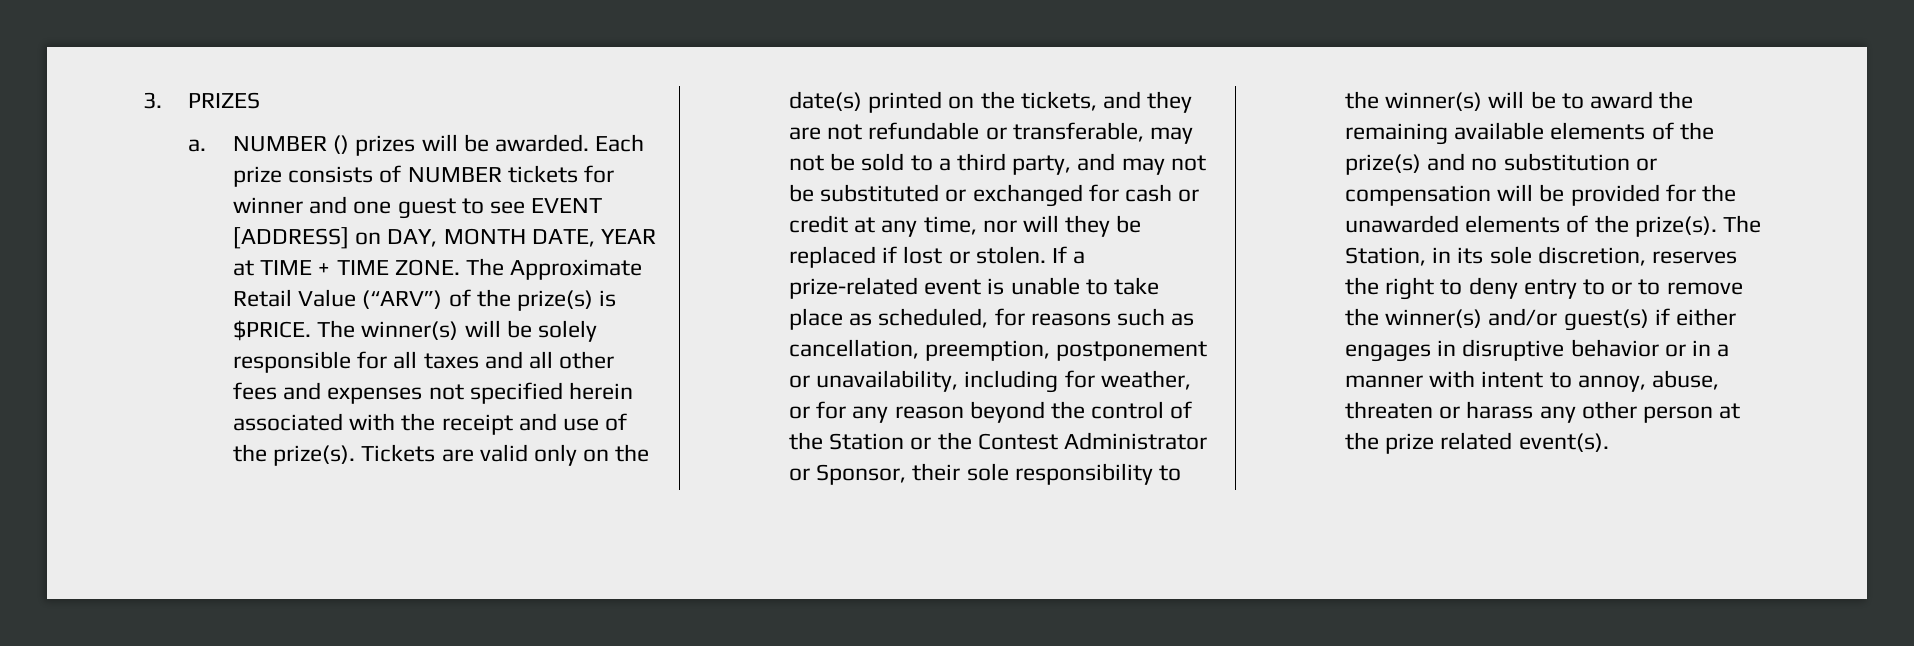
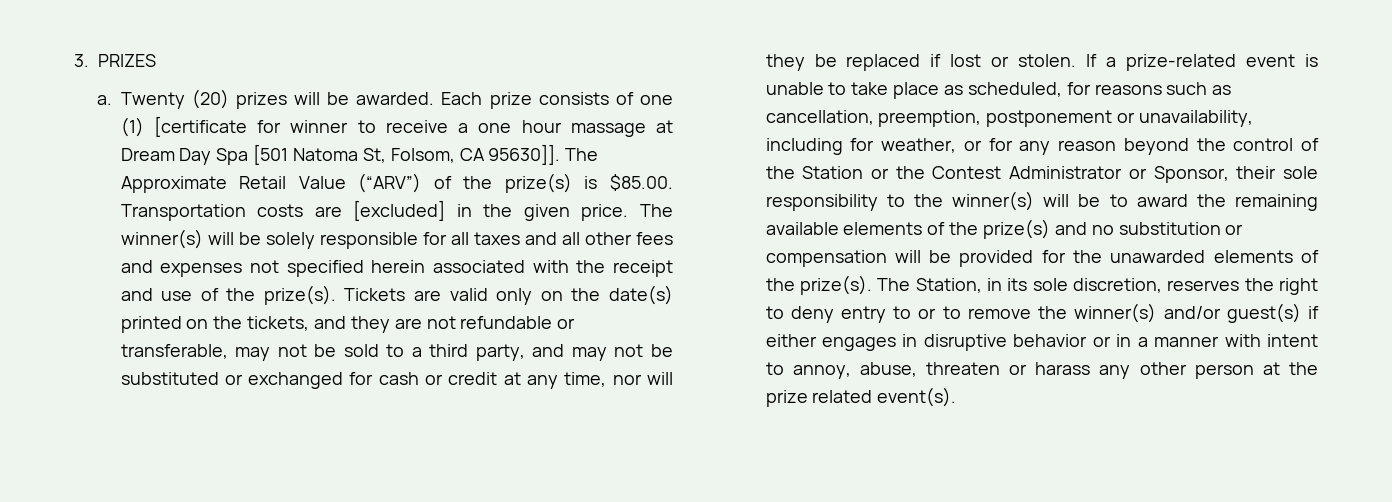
[232,135,350,154] NUMBER () -> [120,89,229,109] Twenty (20)
[407,165,614,183] [232,196,603,219] [232,227,656,249] [232,259,460,276] NUMBER tickets for winner and one guest to see EVENT [ADDRESS] on DAY, MONTH DATE, YEAR at TIME + TIME ZONE. -> [640,95,674,105] [120,116,673,137] [120,144,561,165] one (1) [certificate for winner to receive a one hour massage at Dream Day Spa [501 Natoma St, Folsom, CA 95630]].
[232,320,311,341] $PRICE. -> [609,174,673,191] [120,200,629,221] $85.00. Transportation costs are [excluded] in the given price.

